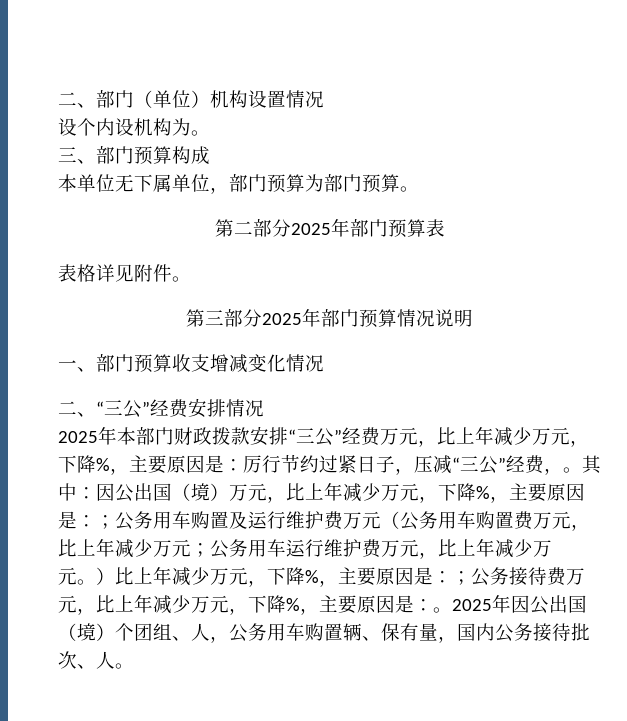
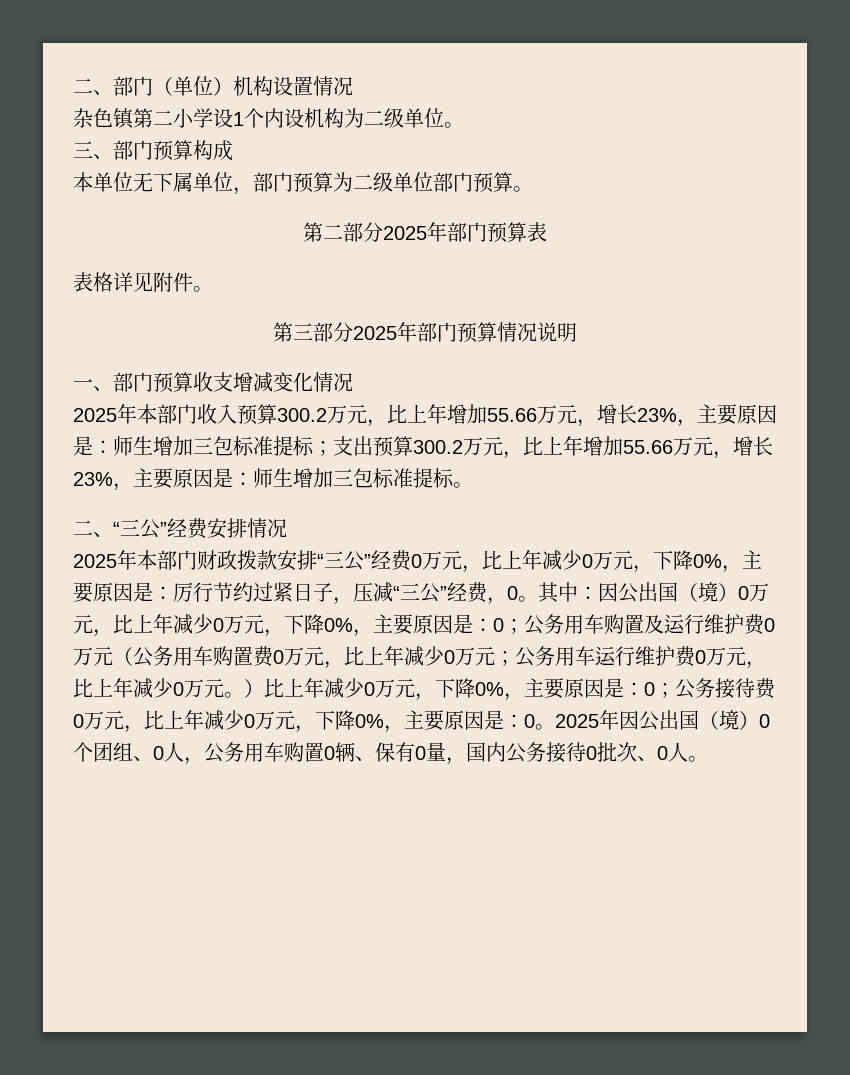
[58,118,77,136] 设 -> [73,108,244,129] 杂色镇第二小学设1
(191, 127) none -> [364,108,444,128] 二级单位
(324, 183) none -> [353,172,433,192] 二级单位
(324, 363) none -> [73,404,777,427] [73,436,773,459] [73,468,473,491] // 2025年本部门收入预算300.2万元，比上年增加55.66万元，增长23%，主要原因是：师生增加三包标准提标；支出预算300.2万元，比上年增加55.66万元，增长23%，主要原因是：师生增加三包标准提标。
[380,426,589,447] [58,455,110,473] 万元，比上年减少万元，下降% -> [411,550,722,573] 0万元，比上年减少0万元，下降0%
(563, 471) none -> [507,586,518,600] 0
[229,482,585,503] [58,511,96,529] 万元，比上年减少万元，下降%，主要原因是： -> [738,583,769,602] [73,614,504,637] 0万元，比上年减少0万元，下降0%，主要原因是：0
(343, 520) none -> [764,618,775,632] 0
[533,511,590,531] [58,538,153,558] 万元，比上年减少 -> [273,646,455,669] 0万元，比上年减少0
[381,538,533,559] 万元，比上年减少 -> [695,647,766,669] [73,678,184,698] 0万元，比上年减少0
[210,567,452,587] 万元，下降%，主要原因是： -> [364,678,655,701] 0万元，下降0%，主要原因是：0
[566,568,585,585] [58,594,433,615] 万元，比上年减少万元，下降%，主要原因是： -> [73,710,535,733] 0万元，比上年减少0万元，下降0%，主要原因是：0
(115, 632) none -> [759,714,770,728] 0
(191, 638) none -> [153,746,164,760] 0
(343, 632) none -> [324,746,335,760] 0
(419, 632) none -> [415,746,426,760] 0
[571,623,590,641] [58,651,96,669] 批次、 -> [586,742,668,762] 0批次、0

